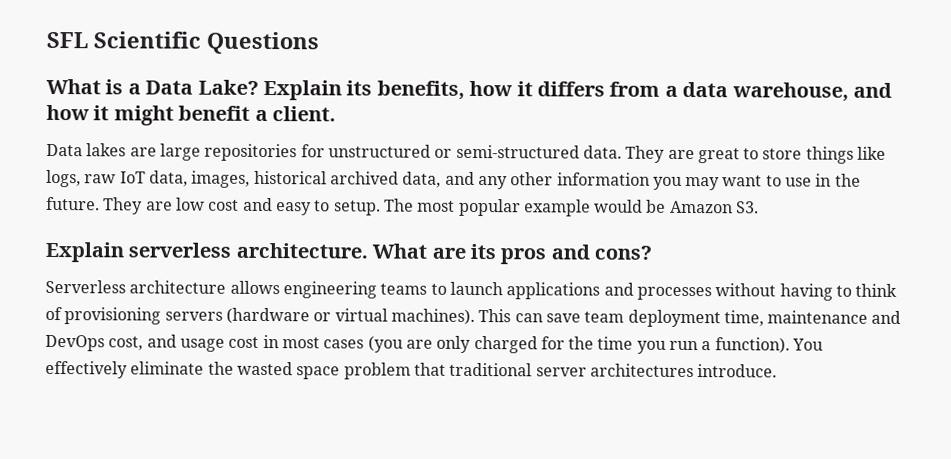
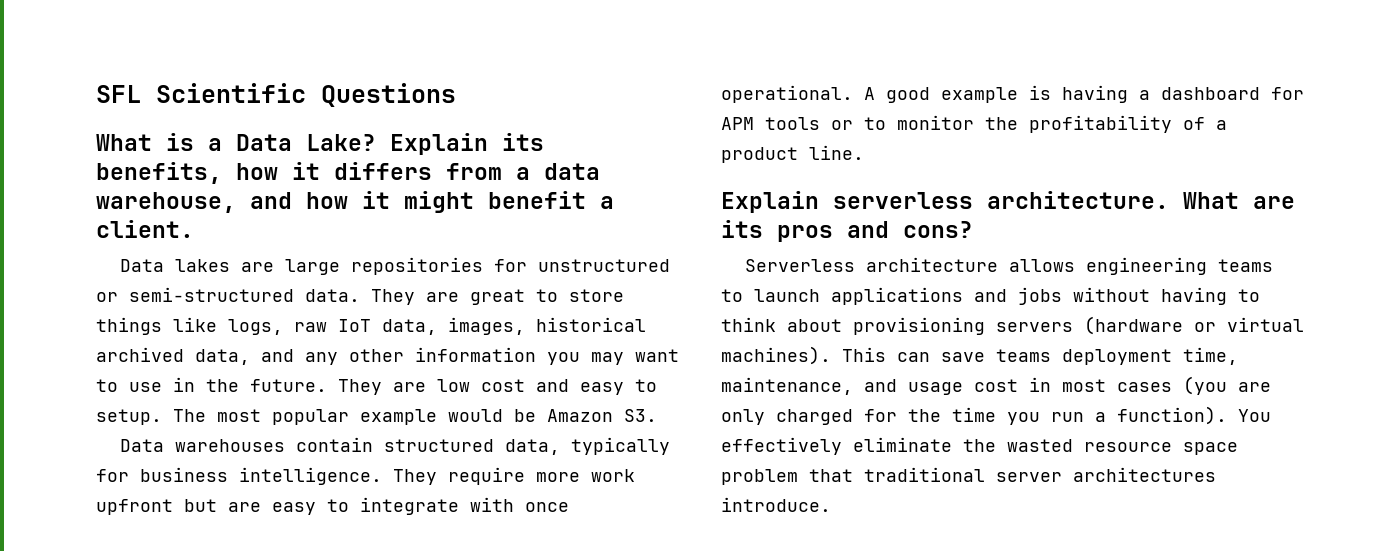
(760, 207) none -> [119,437,670,455] [96,467,635,485] [96,497,569,515] [721,85,1304,103] [721,115,1227,133] [721,145,864,163] // Data warehouses contain structured data, typically for business intelligence. They require more work upfront but are easy to integrate with once operational. A good example is having a dashboard for APM tools or to monitor the profitability of a product line.
[636,286,712,301] processes -> [1018,287,1062,305] jobs
[45,306,63,321] of -> [787,319,842,332] about
[584,311,625,323] team -> [996,349,1051,362] teams
[767,310,902,325] [45,334,144,352] maintenance and DevOps cost, -> [721,377,853,395] maintenance,
(293, 368) none -> [1084,442,1172,452] resource

